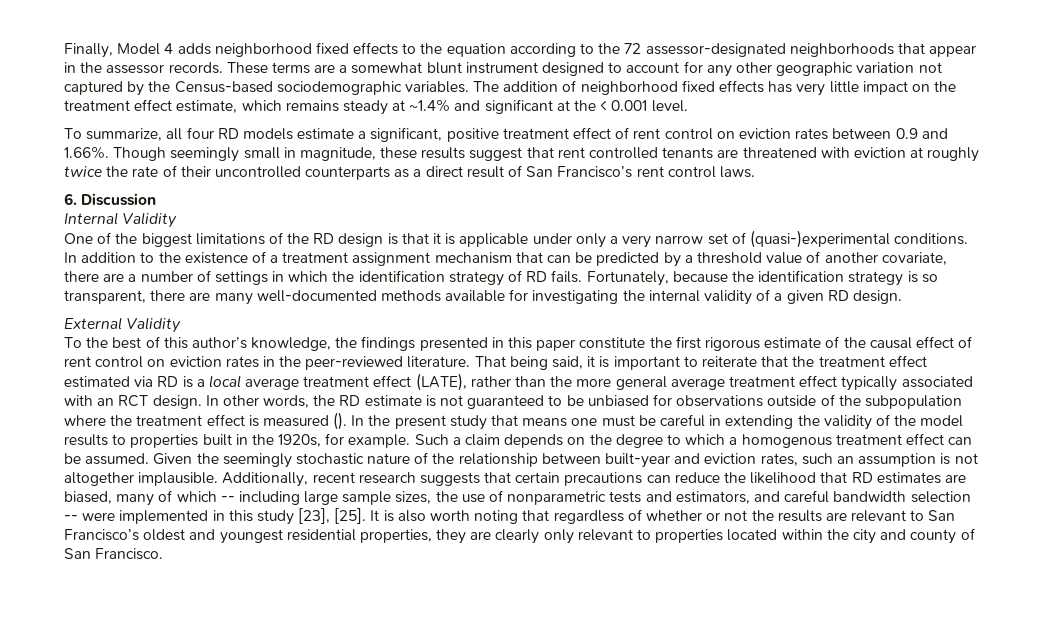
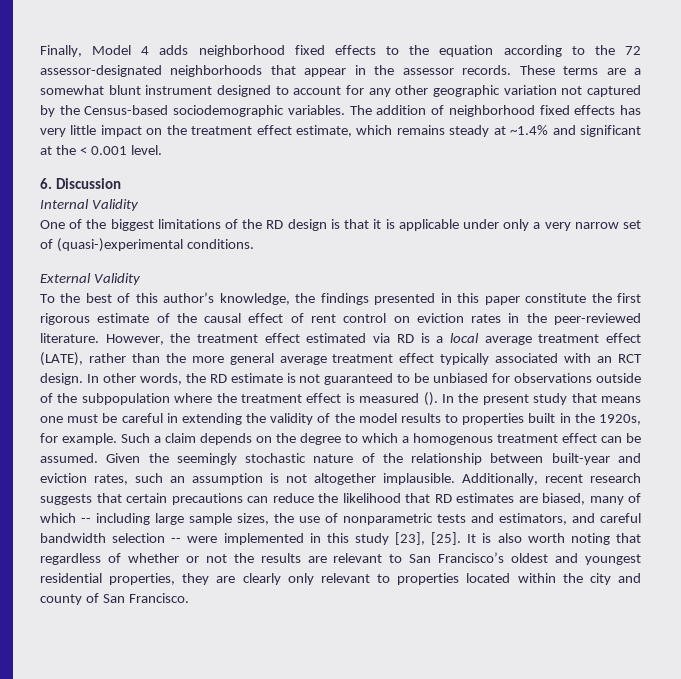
[64,127,948,142] [64,146,980,162] [64,165,755,180] // To summarize, all four RD models estimate a significant, positive treatment effect of rent control on eviction rates between 0.9 and 1.66%. Though seemingly small in magnitude, these results suggest that rent controlled tenants are threatened with eviction at roughly twice the rate of their uncontrolled counterparts as a direct result of San Francisco’s rent control laws. -> (162, 150) none
[64,251,947,267] [64,270,938,286] [64,289,902,305] In addition to the existence of a treatment assignment mechanism that can be predicted by a threshold value of another covariate, there are a number of settings in which the identification strategy of RD fails. Fortunately, because the identification strategy is so transparent, there are many well-documented methods available for investigating the internal validity of a given RD design. -> (254, 244) none
[474,356,789,370] That being said, it is important to reiterate that -> [105,334,164,345] However,

